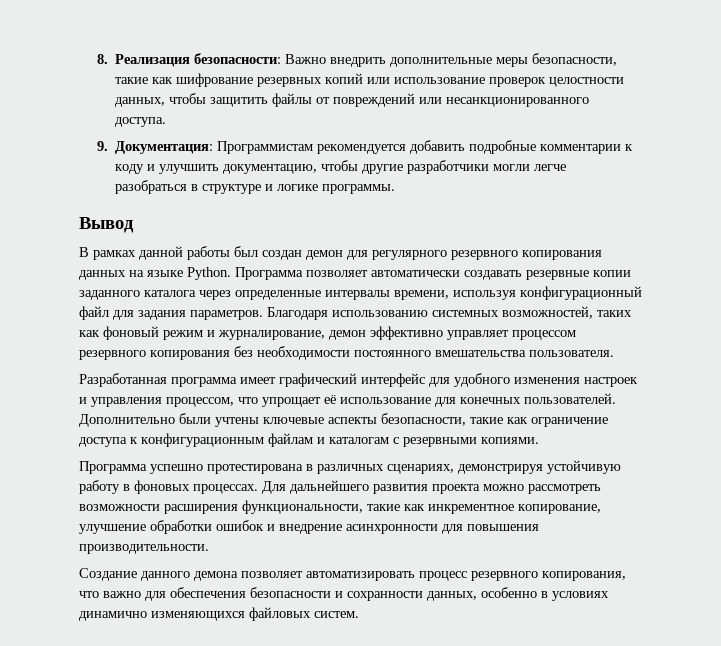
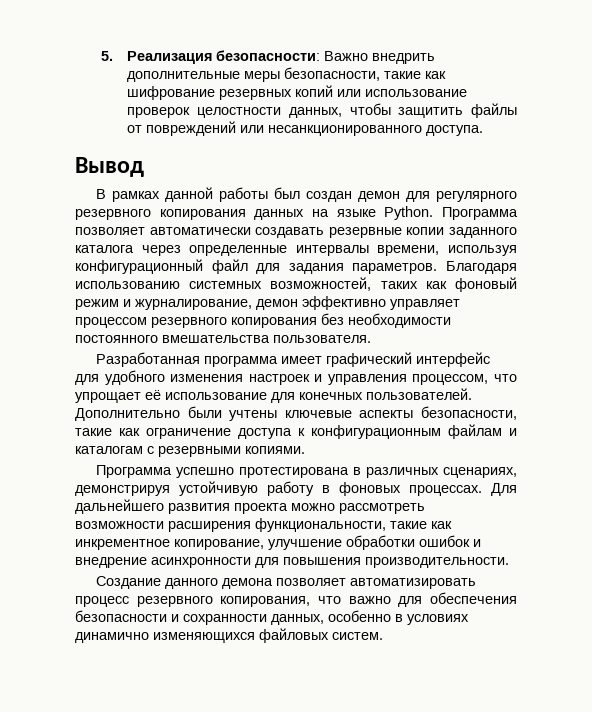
[97,54,109,64] 8. -> [101,51,114,61] 5.
[97,140,634,154] [115,160,567,174] [115,180,396,194] // 9. Документация: Программистам рекомендуется добавить подробные комментарии к коду и улучшить документацию, чтобы другие разработчики могли легче разобраться в структуре и логике программы. -> (484, 130) none

